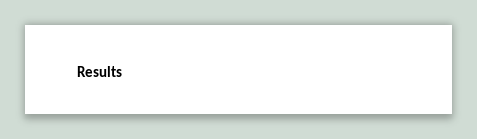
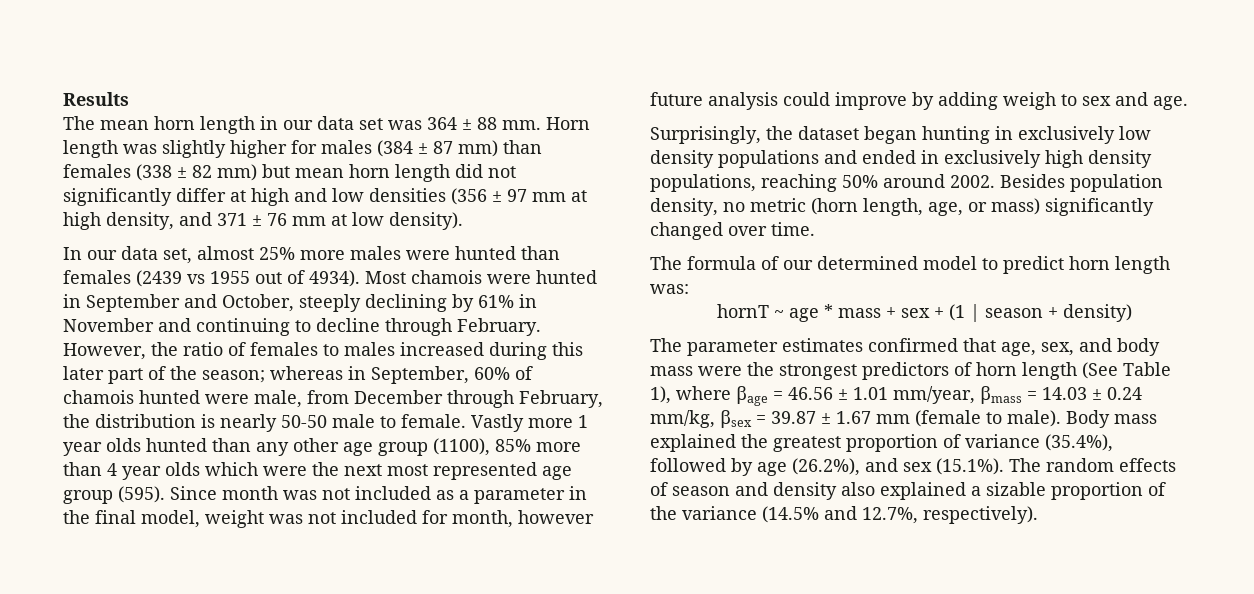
(122, 71) none -> [63,116,590,134] [63,140,542,158] [63,164,516,182] [63,188,587,206] [63,212,463,230] [63,246,560,264] [63,270,597,287] [63,294,537,312] [63,318,541,336] [63,342,583,360] [63,366,533,384] [63,390,603,408] [63,414,588,432] [63,438,581,456] [63,462,572,480] [63,486,587,504] [63,510,594,528] [650,92,1188,110] [650,126,1151,144] [650,150,1152,168] [650,174,1163,192] [650,198,1154,216] [650,222,815,240] [650,256,1170,274] [650,284,689,294] [716,304,1132,322] [650,338,1160,356] [650,362,1171,380] [650,386,1142,406] [650,410,1157,428] [650,434,1113,452] [650,458,1176,476] [650,482,1166,500] [650,506,1038,524] // The mean horn length in our data set was 364 ± 88 mm. Horn length was slightly higher for males (384 ± 87 mm) than females (338 ± 82 mm) but mean horn length did not significantly differ at high and low densities (356 ± 97 mm at high density, and 371 ± 76 mm at low density). // In our data set, almost 25% more males were hunted than females (2439 vs 1955 out of 4934). Most chamois were hunted in September and October, steeply declining by 61% in November and continuing to decline through February. However, the ratio of females to males increased during this later part of the season; whereas in September, 60% of chamois hunted were male, from December through February, the distribution is nearly 50-50 male to female. Vastly more 1 year olds hunted than any other age group (1100), 85% more than 4 year olds which were the next most represented age group (595). Since month was not included as a parameter in the final model, weight was not included for month, however future analysis could improve by adding weigh to sex and age. // Surprisingly, the dataset began hunting in exclusively low density populations and ended in exclusively high density populations, reaching 50% around 2002. Besides population density, no metric (horn length, age, or mass) significantly changed over time. // The formula of our determined model to predict horn length was: // hornT ~ age * mass + sex + (1 | season + density) // The parameter estimates confirmed that age, sex, and body mass were the strongest predictors of horn length (See Table 1), where βage = 46.56 ± 1.01 mm/year, βmass = 14.03 ± 0.24 mm/kg, βsex = 39.87 ± 1.67 mm (female to male). Body mass explained the greatest proportion of variance (35.4%), followed by age (26.2%), and sex (15.1%). The random effects of season and density also explained a sizable proportion of the variance (14.5% and 12.7%, respectively).

